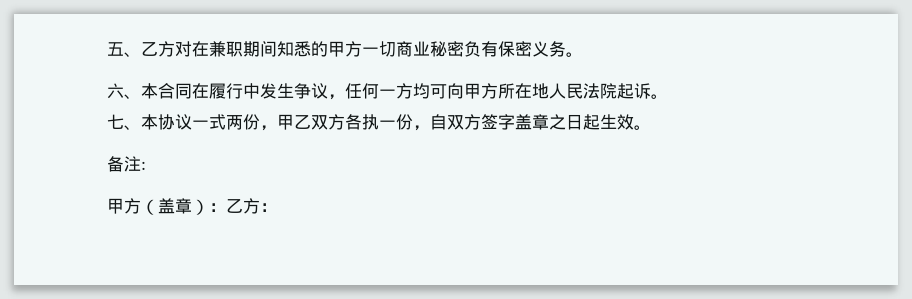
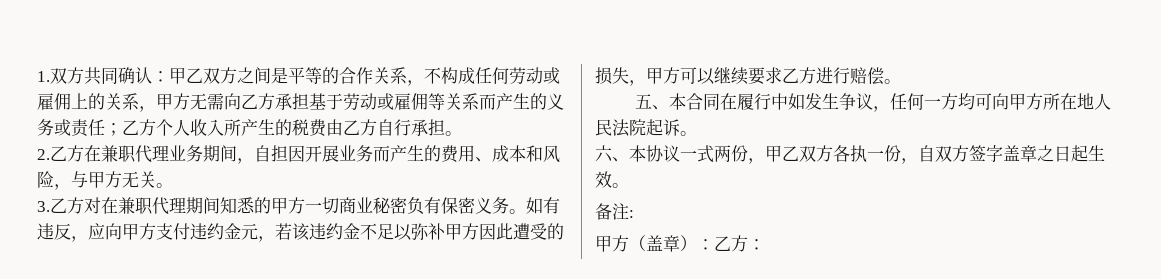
[107,42,141,57] 五、 -> [37,67,560,86] [37,93,564,112] [37,119,462,137] [37,145,560,164] [37,171,173,190] [37,201,50,212] 1.双方共同确认：甲乙双方之间是平等的合作关系，不构成任何劳动或雇佣上的关系，甲方无需向乙方承担基于劳动或雇佣等关系而产生的义务或责任；乙方个人收入所产生的税费由乙方自行承担。 // 2.乙方在兼职代理业务期间，自担因开展业务而产生的费用、成本和风险，与甲方无关。 // 3.
(243, 49) none -> [152,197,186,215] 代理
[107,83,124,99] // 六 -> [526,197,560,214] [37,223,564,242] [595,67,901,86] [635,94,653,109] 如有违反，应向甲方支付违约金元，若该违约金不足以弥补甲方因此遭受的损失，甲方可以继续要求乙方进行赔偿。 // 五
(260, 91) none -> [788,93,806,110] 如
[107,114,124,129] 七 -> [595,145,613,162] 六

